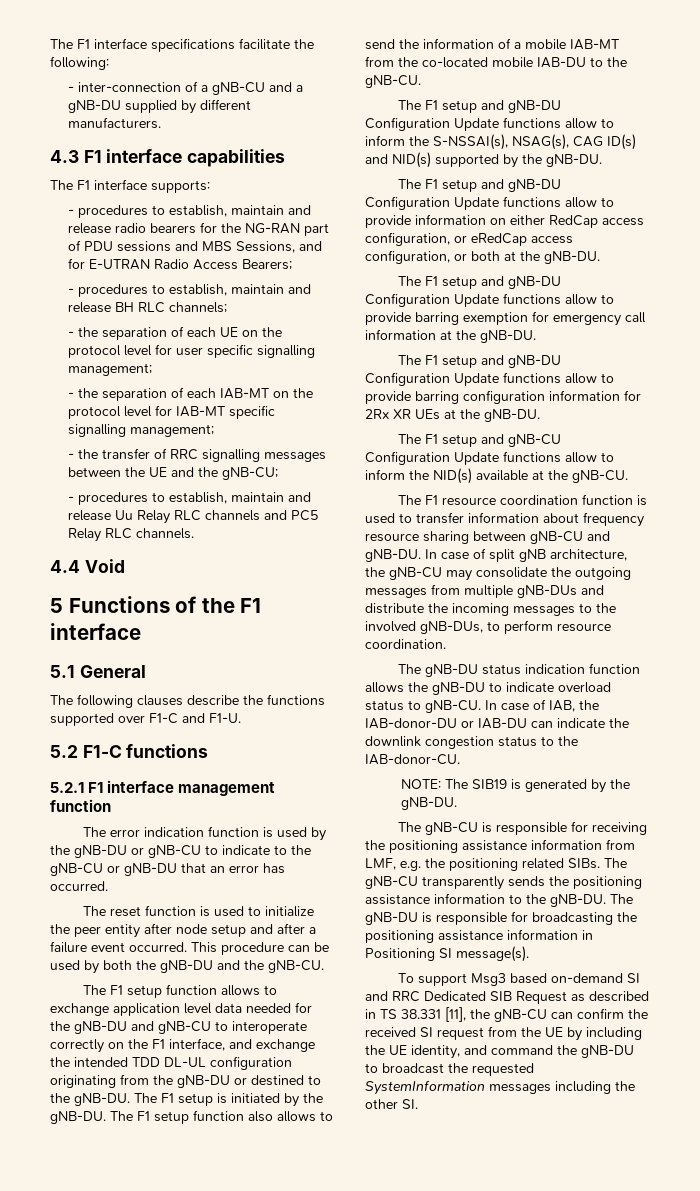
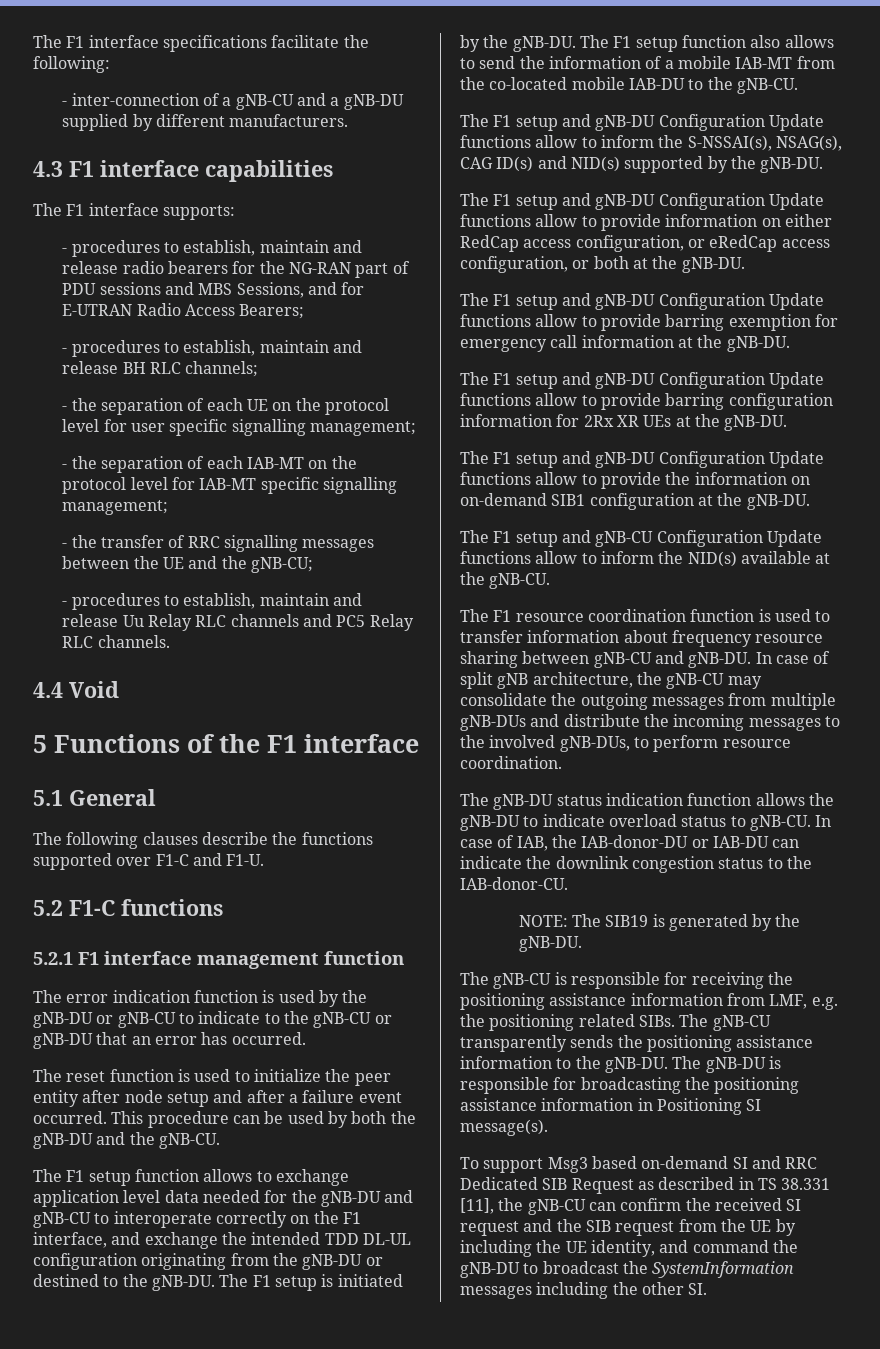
(540, 415) none -> [460,451,824,468] [460,472,810,489] [460,493,810,510] // The F1 setup and gNB-DU Configuration Update functions allow to provide the information on on-demand SIB1 configuration at the gNB-DU.
(484, 1033) none -> [523,1219,675,1236] and the SIB request
[472,1063,534,1076] requested -> (648, 1267) none

